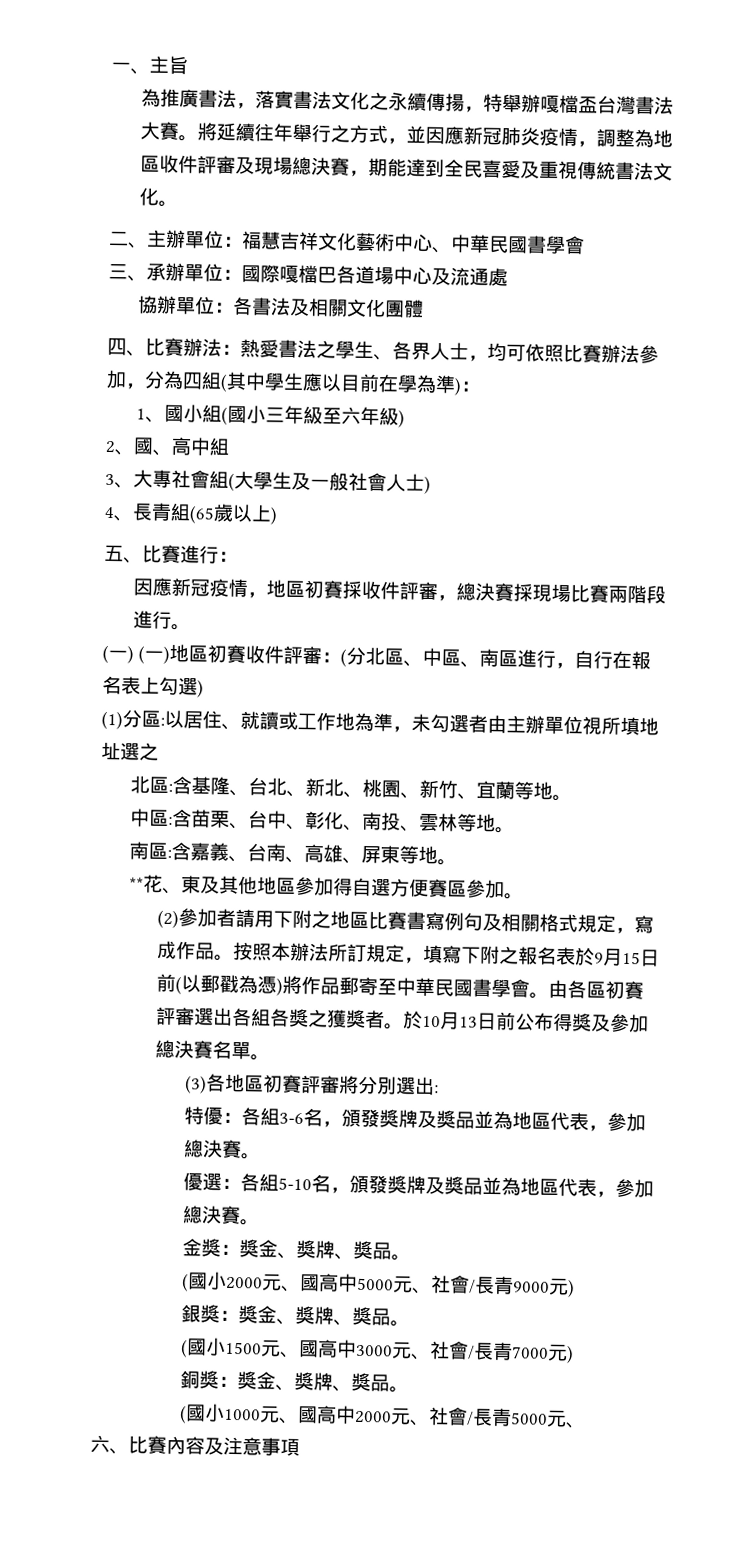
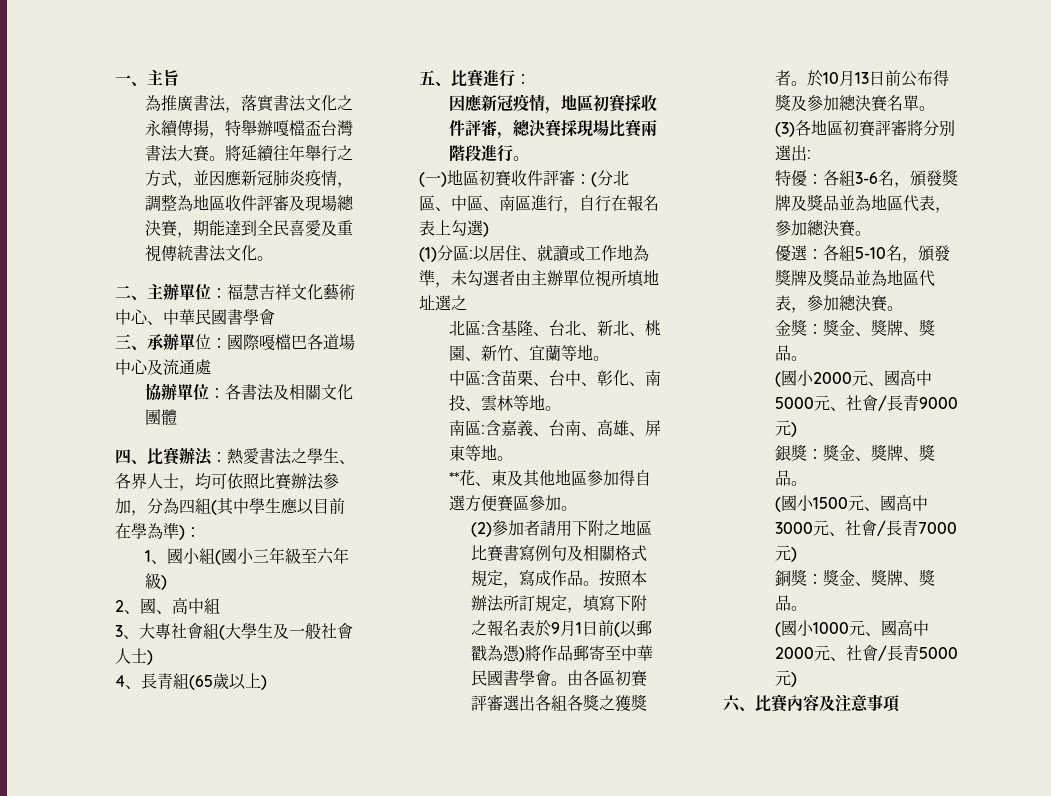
[138,645,171,664] (一) -> (448, 179) none
[622,951,642,965] 15 -> [576,622,583,634] 1
[564,1422,586,1429] 、 -> [791,672,798,687] )

